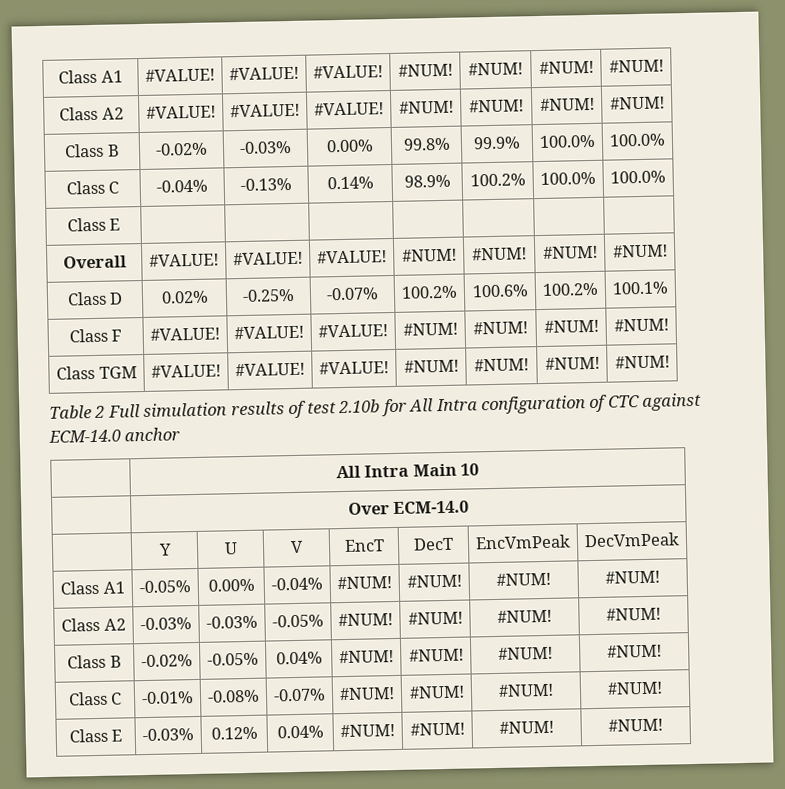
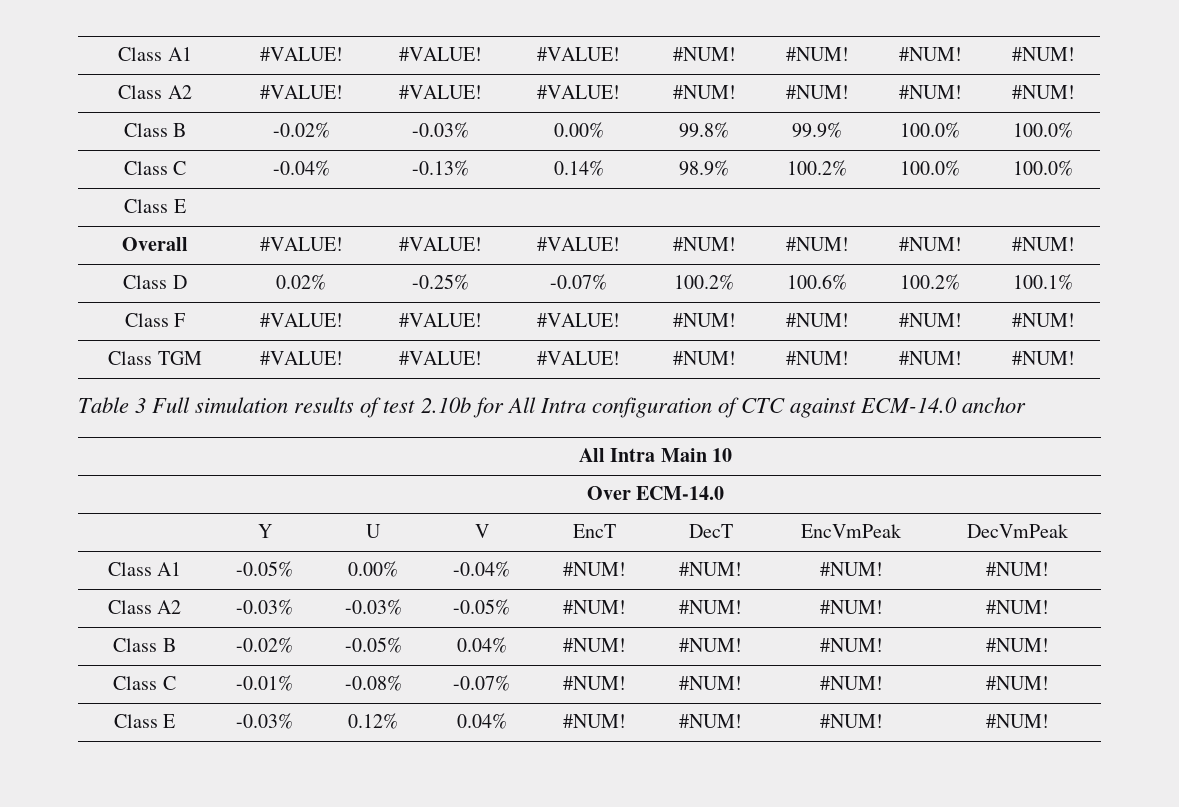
[94,405,106,418] 2 -> [135,398,147,413] 3

